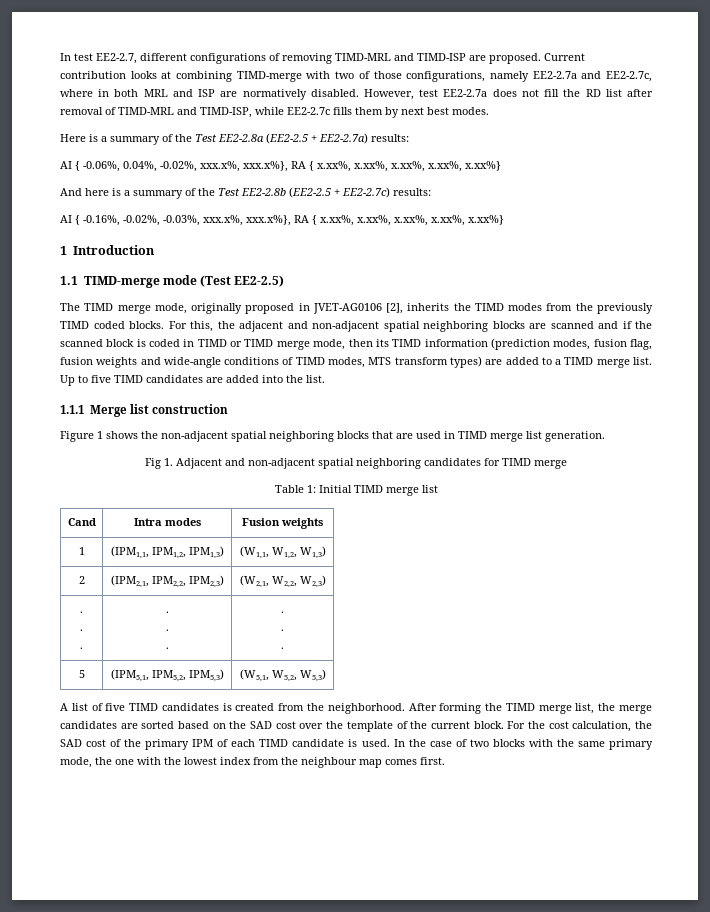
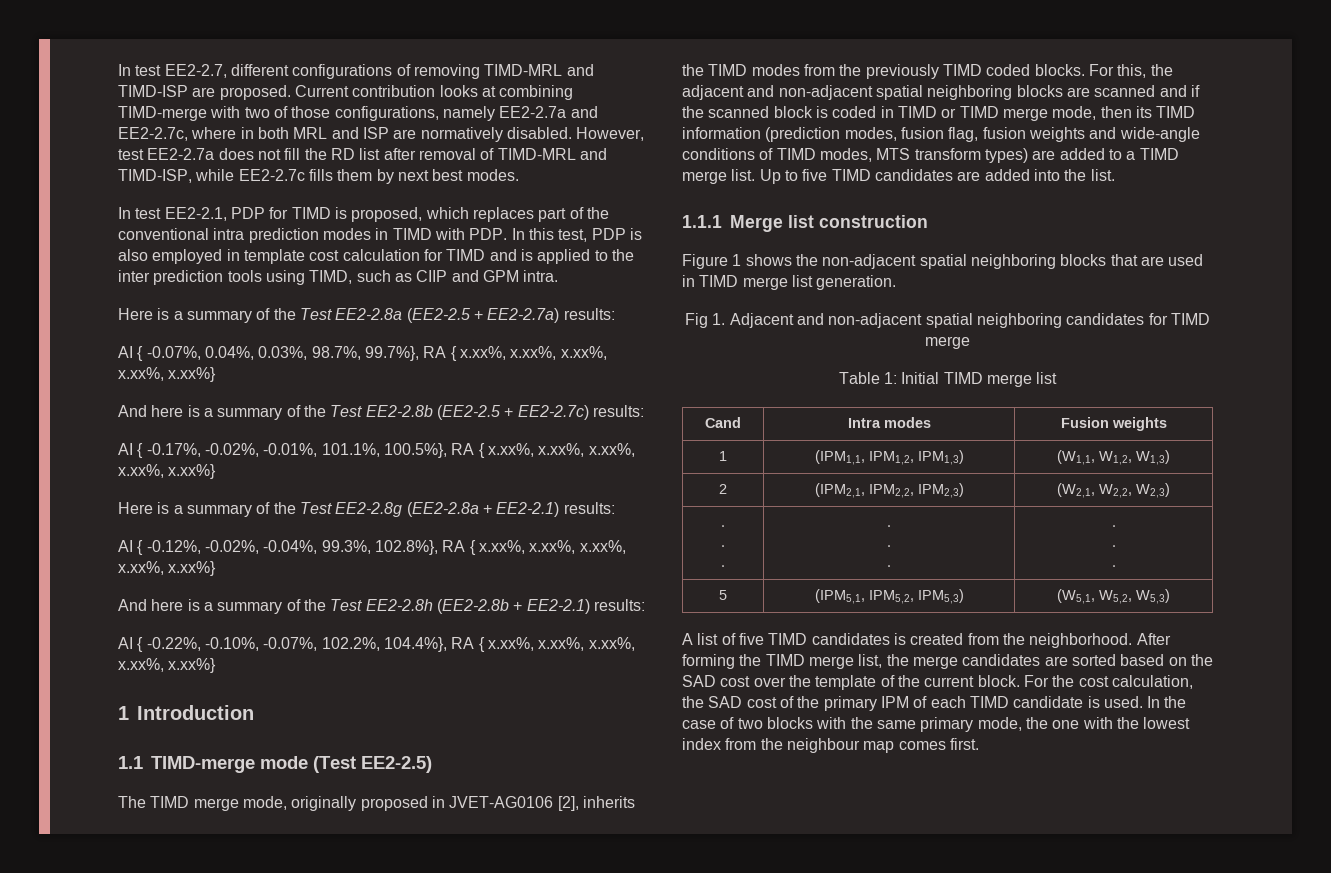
(489, 111) none -> [118,207,609,222] [118,228,642,243] [118,249,634,264] [118,270,559,285] // In test EE2-2.1, PDP for TIMD is proposed, which replaces part of the conventional intra prediction modes in TIMD with PDP. In this test, PDP is also employed in template cost calculation for TIMD and is applied to the inter prediction tools using TIMD, such as CIIP and GPM intra.
[83,161,288,172] -0.06%, 0.04%, -0.02%, xxx.x%, xxx.x%}, -> [146,346,419,361] -0.07%, 0.04%, 0.03%, 98.7%, 99.7%},
[83,215,291,226] -0.16%, -0.02%, -0.03%, xxx.x%, xxx.x%}, -> [146,443,635,458] [118,464,217,479] [118,502,615,517] [118,540,626,555] [118,561,217,576] [118,599,645,614] [118,637,447,652] -0.17%, -0.02%, -0.01%, 101.1%, 100.5%}, RA { x.xx%, x.xx%, x.xx%, x.xx%, x.xx%} // Here is a summary of the Test EE2-2.8g (EE2-2.8a + EE2-2.1) results: // AI { -0.12%, -0.02%, -0.04%, 99.3%, 102.8%}, RA { x.xx%, x.xx%, x.xx%, x.xx%, x.xx%} // And here is a summary of the Test EE2-2.8h (EE2-2.8b + EE2-2.1) results: // AI { -0.22%, -0.10%, -0.07%, 102.2%, 104.4%},

